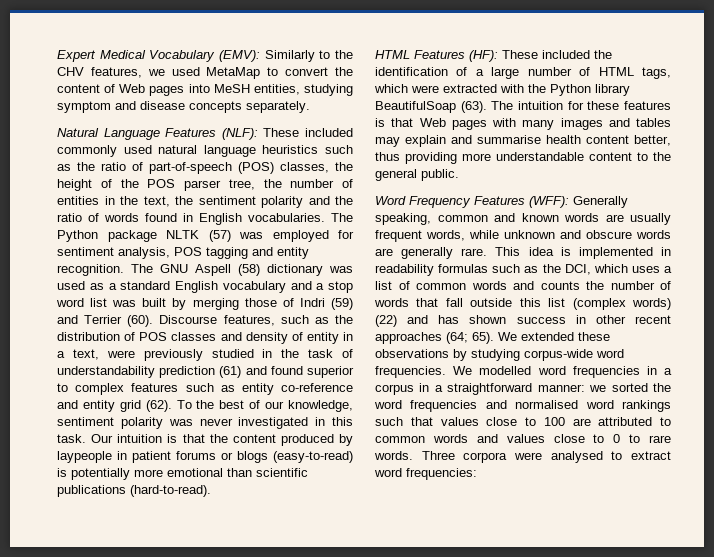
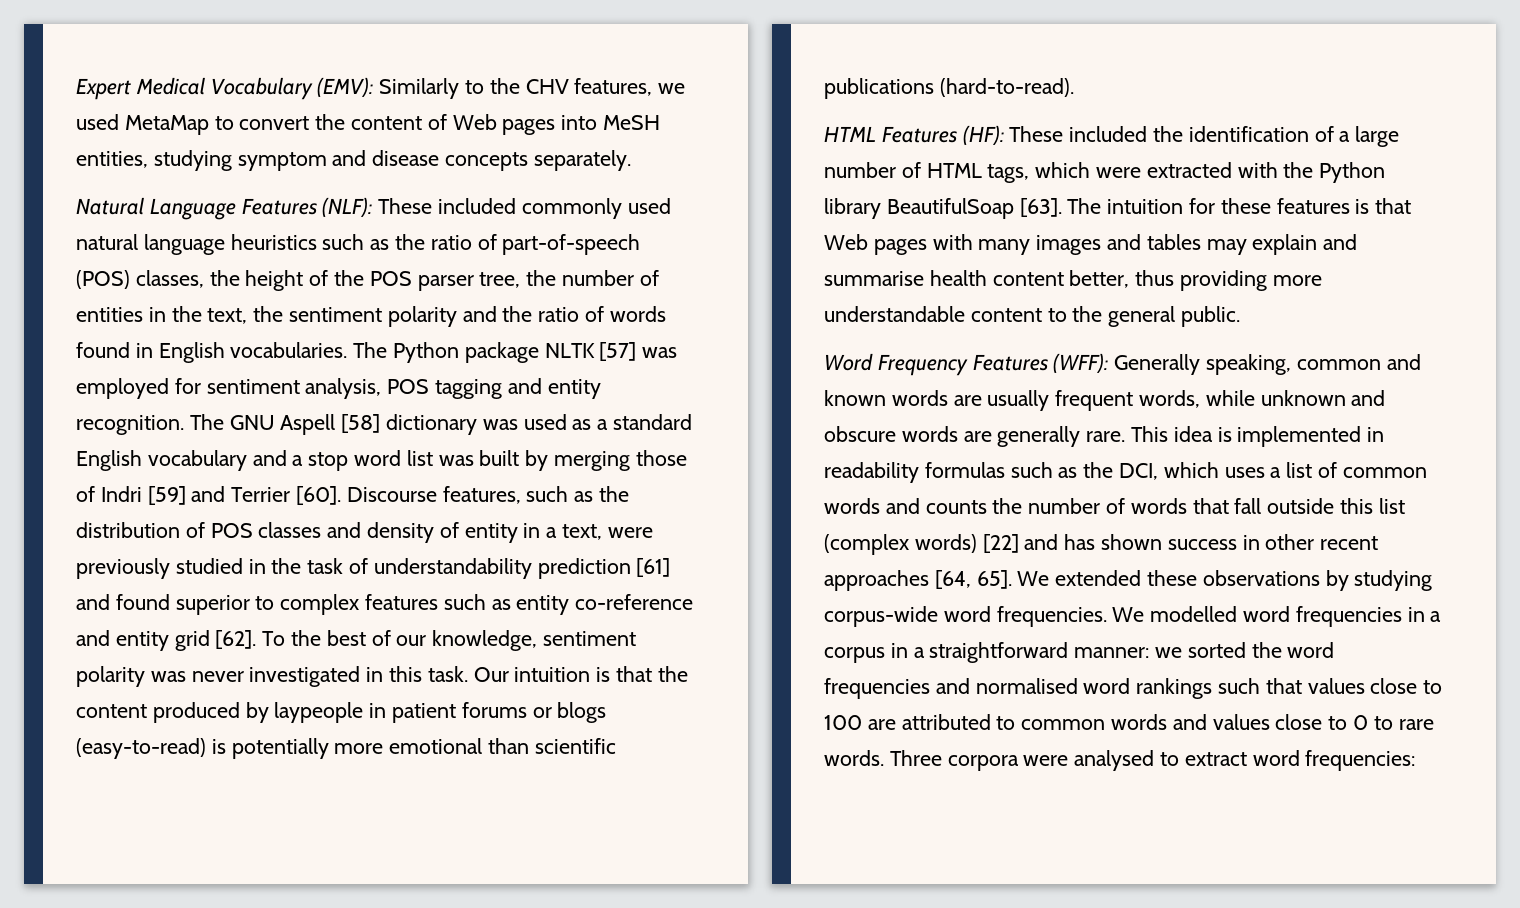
[208,230,231,242] (57) -> [599,342,637,361] [57]
[238,264,260,276] (58) -> [341,414,381,433] [58]
[331,298,353,310] (59) -> [147,486,186,505] [59]
[127,315,154,327] (60). -> [296,486,342,505] [60].
[219,366,242,378] (61) -> [636,558,671,577] [61]
[145,400,172,412] (62). -> [215,630,257,649] [62].
[460,101,487,113] (63). -> [1019,198,1062,217] [63].
[375,315,397,327] (22) -> [982,534,1019,553] [22]
[446,332,494,344] (64; 65). -> [934,570,1012,589] [64, 65].

